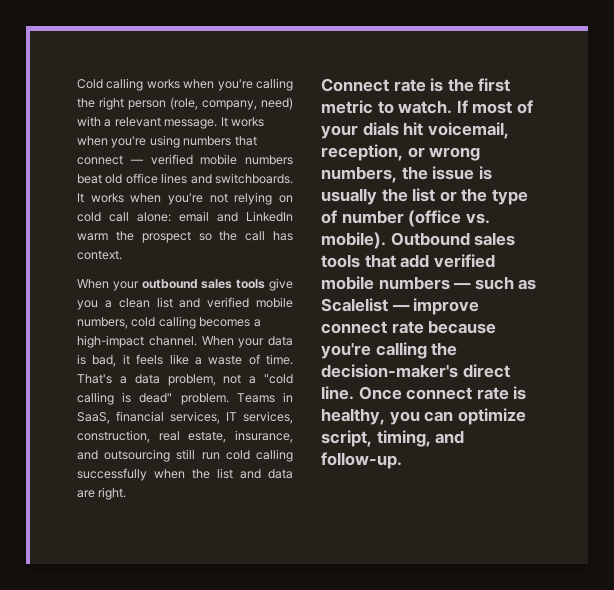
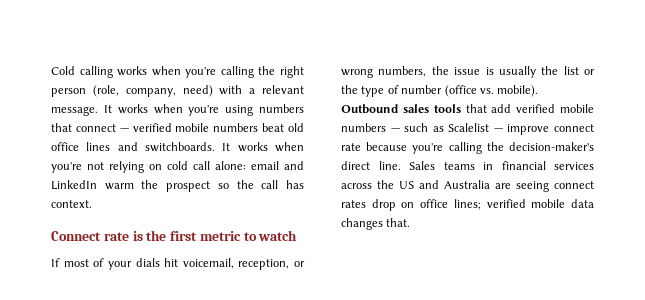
[77,278,293,291] [77,297,293,310] [77,316,261,329] [77,335,293,348] [77,354,293,367] [77,374,293,386] [77,392,293,405] [77,411,293,424] [77,430,293,443] [77,449,293,462] [77,468,293,481] [77,487,127,500] // When your outbound sales tools give you a clean list and verified mobile numbers, cold calling becomes a high-impact channel. When your data is bad, it feels like a waste of time. That's a data problem, not a "cold calling is dead" problem. Teams in SaaS, financial services, IT services, construction, real estate, insurance, and outsourcing still run cold calling successfully when the list and data are right. -> (92, 204) none
[398,100,453,114] watch. -> [258,230,298,241] watch //
[358,386,527,400] [321,408,526,425] [321,430,465,447] [321,452,402,469] Once connect rate is healthy, you can optimize script, timing, and follow-up. -> [409,161,594,170] [341,180,594,192] [341,199,594,211] [341,218,411,230] Sales teams in financial services across the US and Australia are seeing connect rates drop on office lines; verified mobile data changes that.

